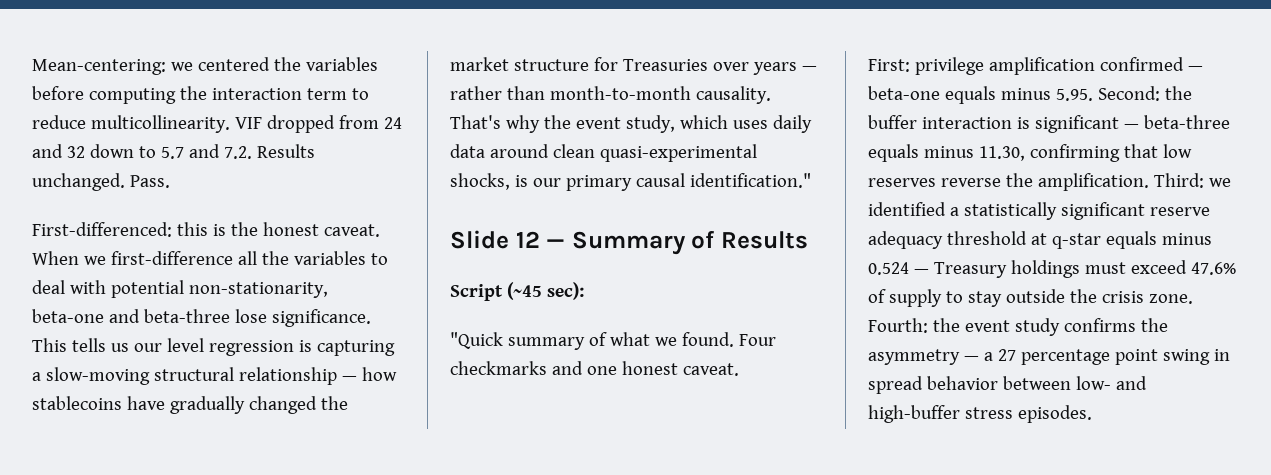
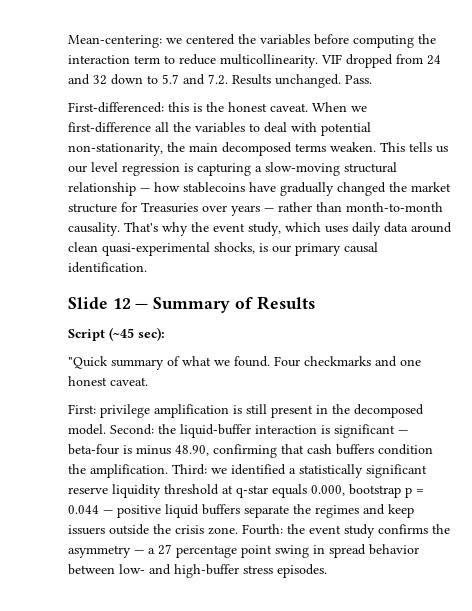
[32,309,371,327] beta-one and beta-three lose significance. -> [167,142,376,156] the main decomposed terms weaken.
[689,173,811,188] identification." -> [68,262,147,273] identification.
[1099,57,1203,71] [868,86,1093,104] confirmed — beta-one equals minus 5.95. -> [233,404,424,418] [68,424,106,435] is still present in the decomposed model.
[868,115,917,129] buffer -> [180,424,251,438] liquid-buffer
[1143,115,1230,129] [868,144,1192,162] [868,178,1001,187] beta-three equals minus 11.30, confirming that low reserves reverse -> [68,444,433,458] beta-four is minus 48.90, confirming that cash buffers condition
[868,231,943,249] adequacy -> [112,484,161,498] liquidity
[1161,233,1212,245] [868,260,1236,278] [868,289,1002,307] minus 0.524 — Treasury holdings must exceed 47.6% of supply to stay -> [311,484,424,498] [68,504,414,518] [68,525,105,535] 0.000, bootstrap p = 0.044 — positive liquid buffers separate the regimes and keep issuers

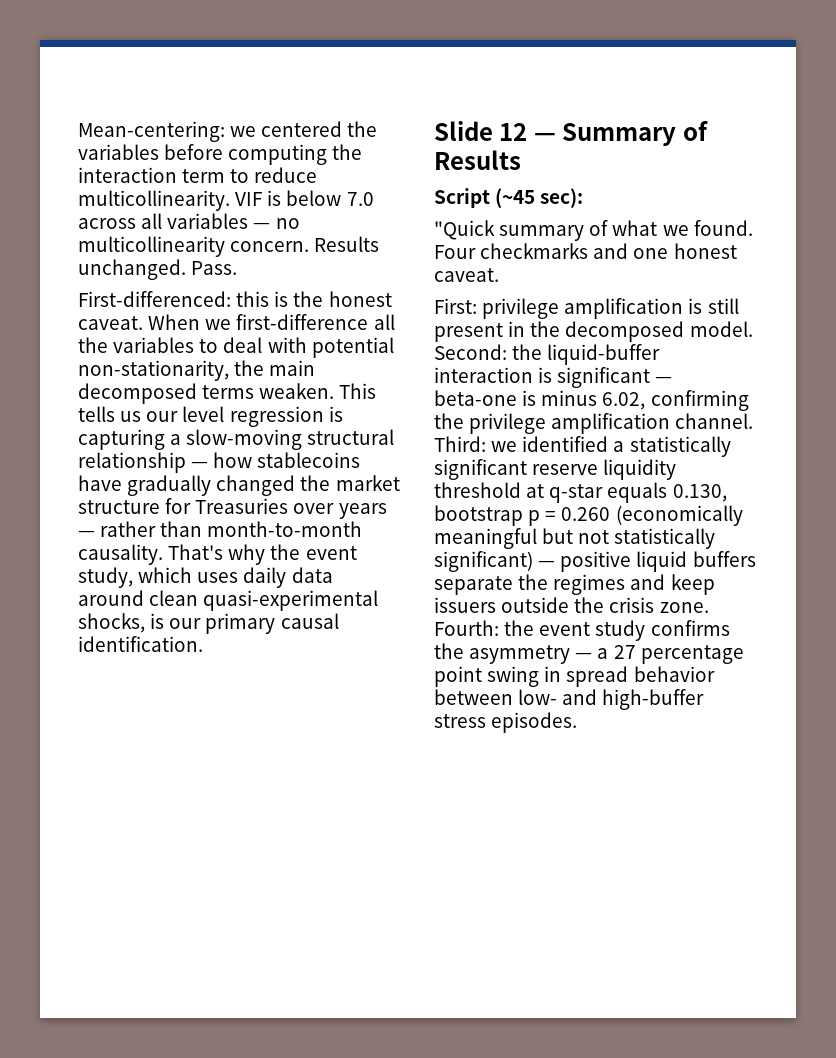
[346,54,441,68] [68,74,228,85] dropped from 24 and 32 down to 5.7 and 7.2. -> [267,190,374,206] [78,213,300,229] [78,236,310,257] is below 7.0 across all variables — no multicollinearity concern.
[68,444,119,455] beta-four -> [434,390,517,406] beta-one
[175,444,433,458] [68,464,168,478] 48.90, confirming that cash buffers condition the amplification. -> [602,390,749,411] [434,413,754,434] 6.02, confirming the privilege amplification channel.
[311,485,345,496] 0.000, -> [672,484,727,502] 0.130,
[68,505,99,514] 0.044 -> [561,505,743,526] [434,528,716,549] [434,551,533,572] 0.260 (economically meaningful but not statistically significant)

